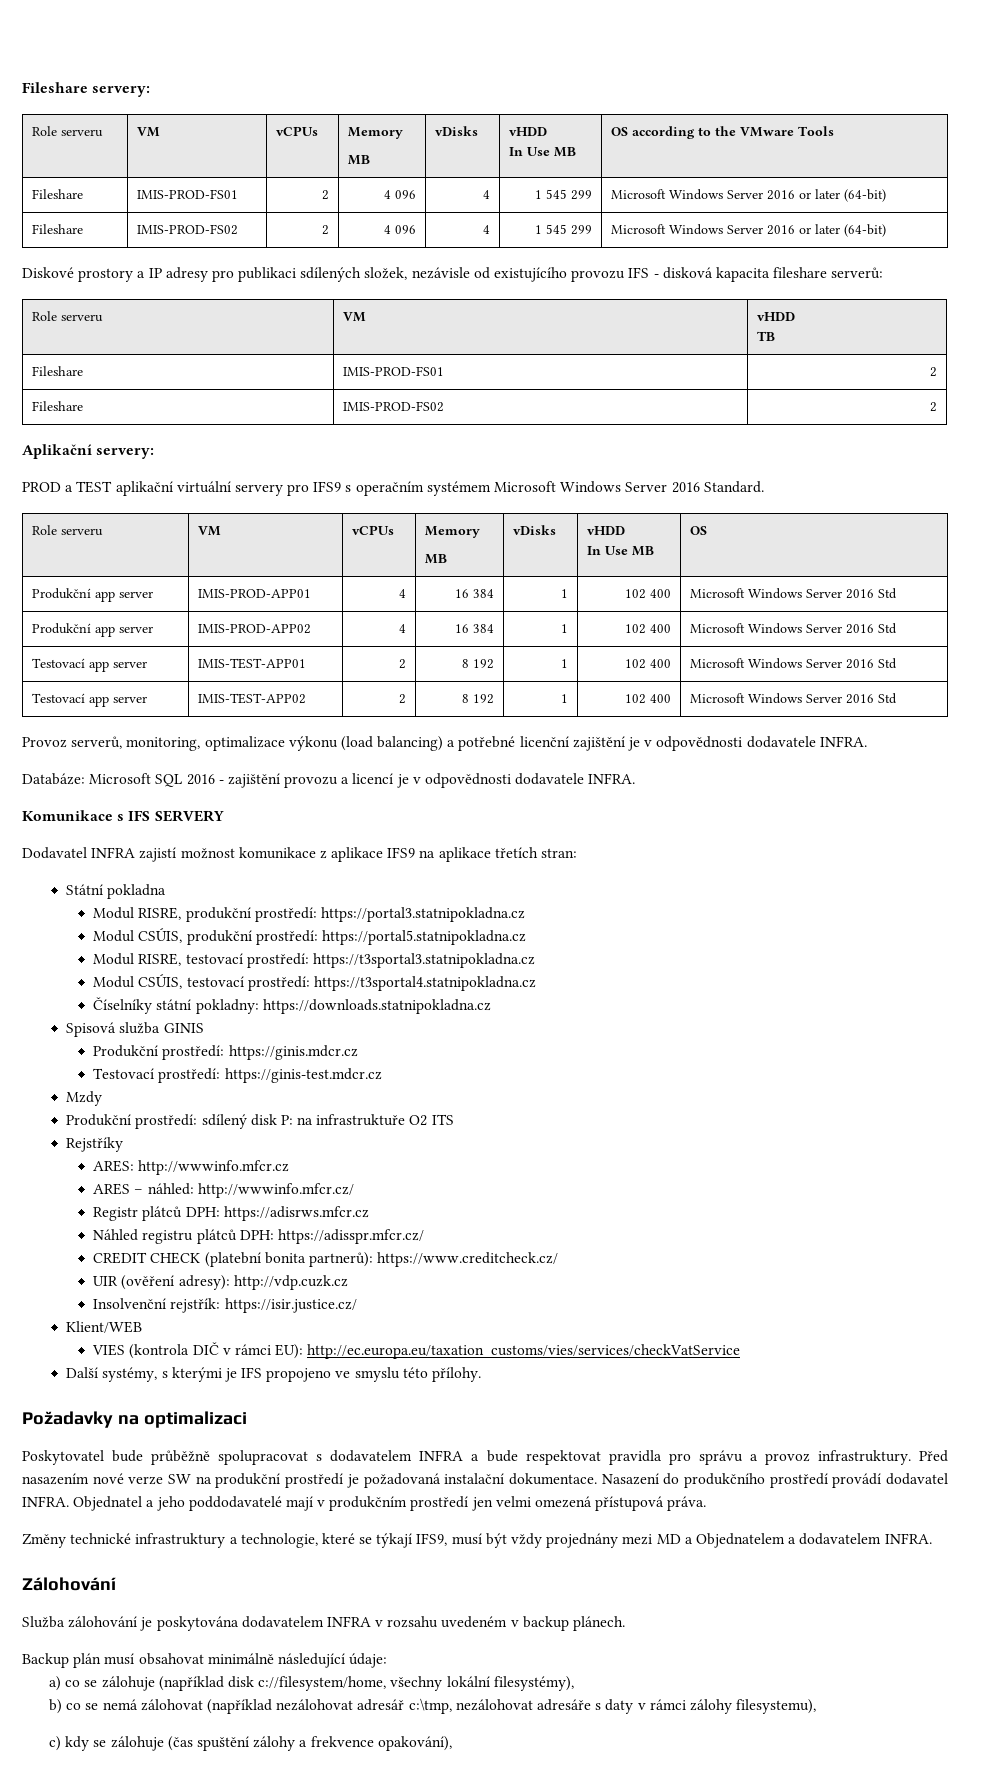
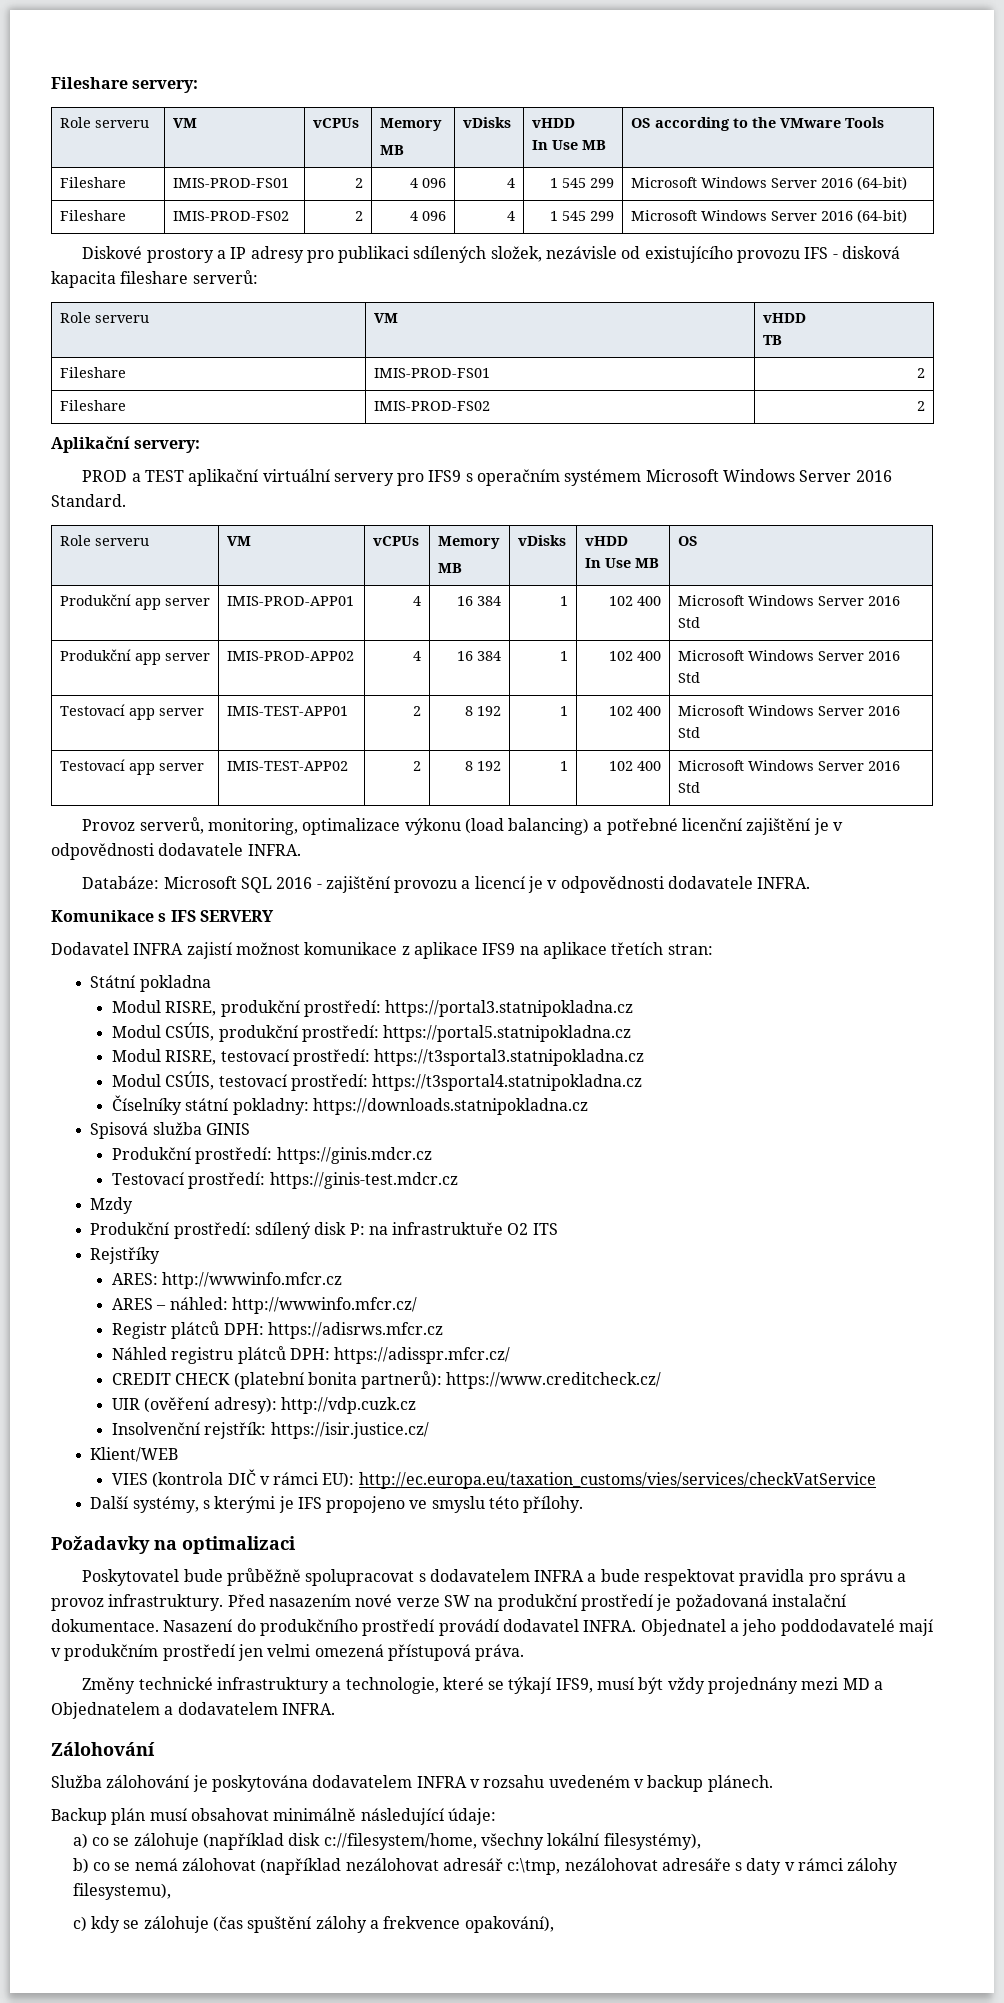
[798,189,840,199] or later -> (853, 183) none
[798,224,840,234] or later -> (853, 216) none

